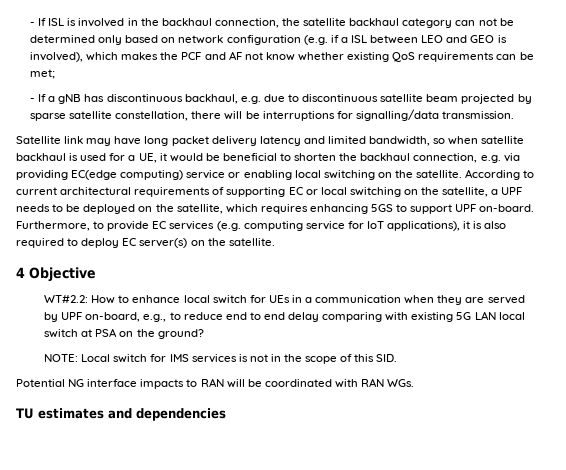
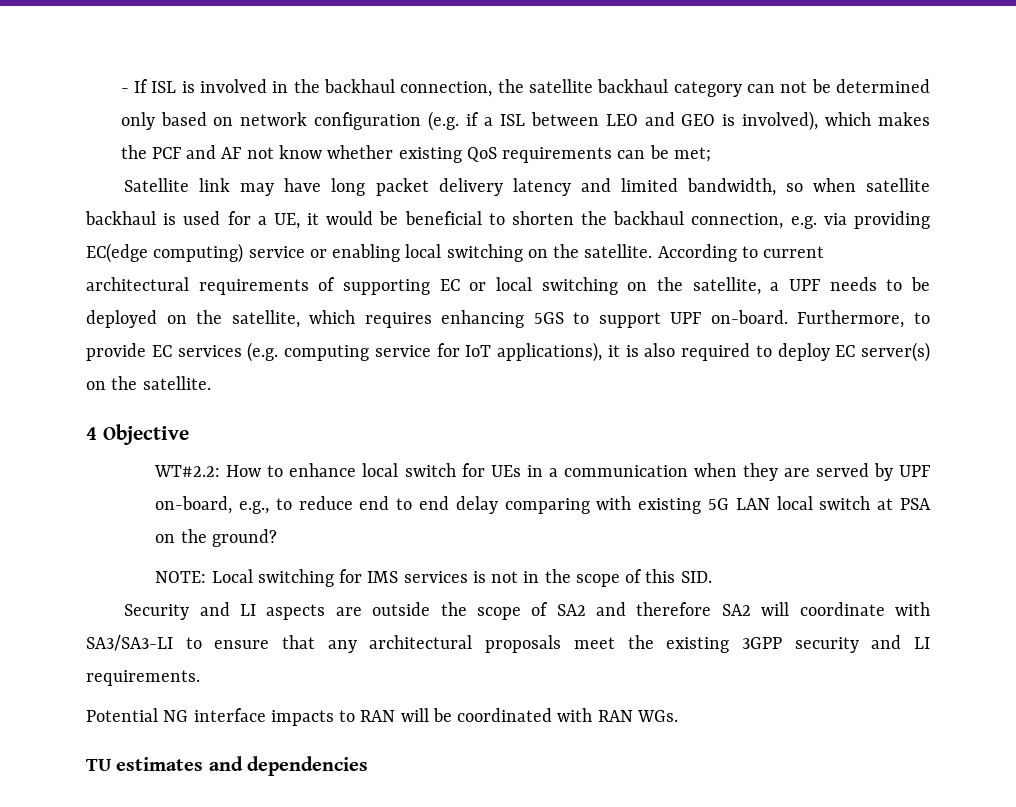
[30,94,532,104] [30,109,514,121] // - If a gNB has discontinuous backhaul, e.g. due to discontinuous satellite beam projected by sparse satellite constellation, there will be interruptions for signalling/data transmission. -> (711, 154) none
[113,354,148,363] switch -> [257,569,334,587] switching
(398, 358) none -> [124,602,930,620] [86,635,931,653] [86,670,200,686] // Security and LI aspects are outside the scope of SA2 and therefore SA2 will coordinate with SA3/SA3-LI to ensure that any architectural proposals meet the existing 3GPP security and LI requirements.

